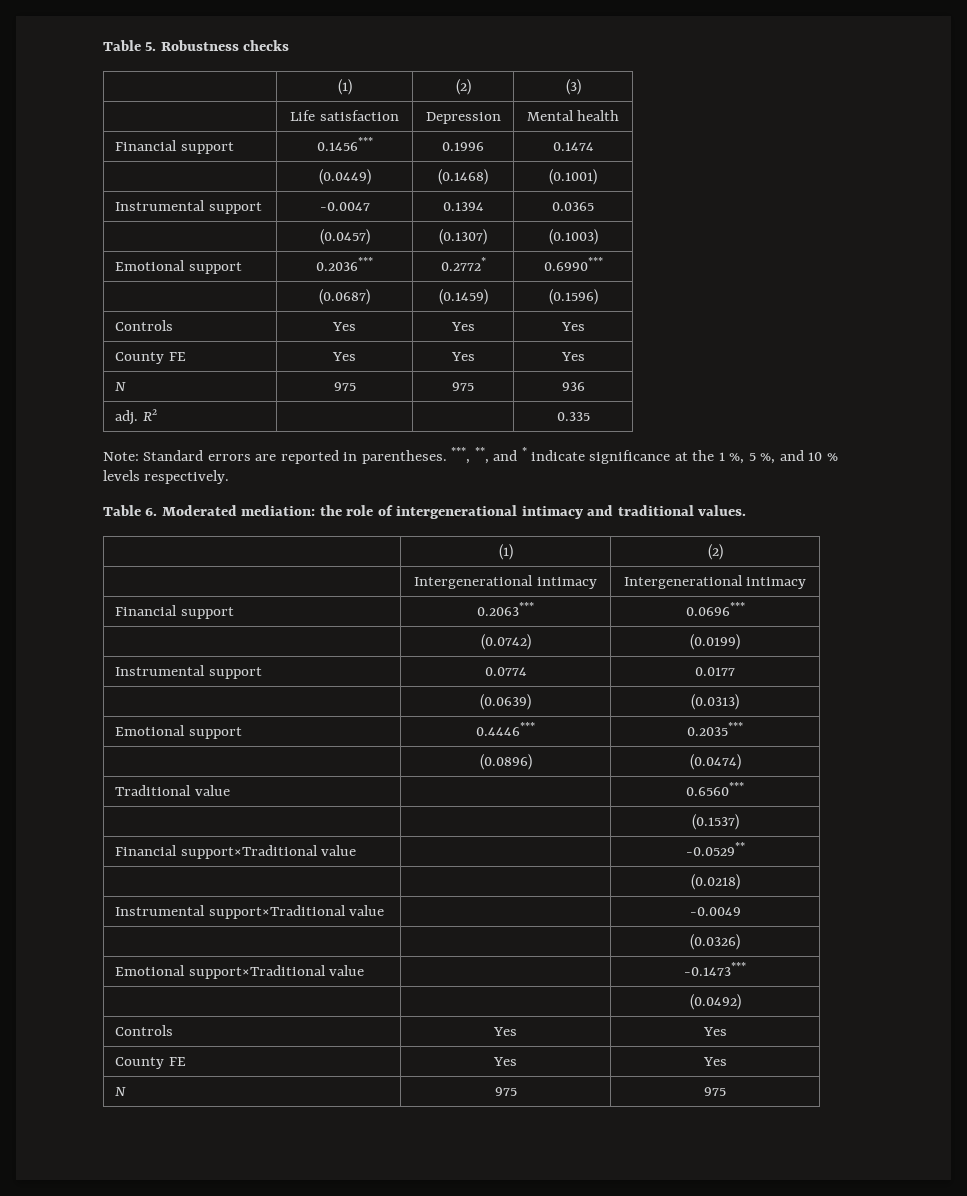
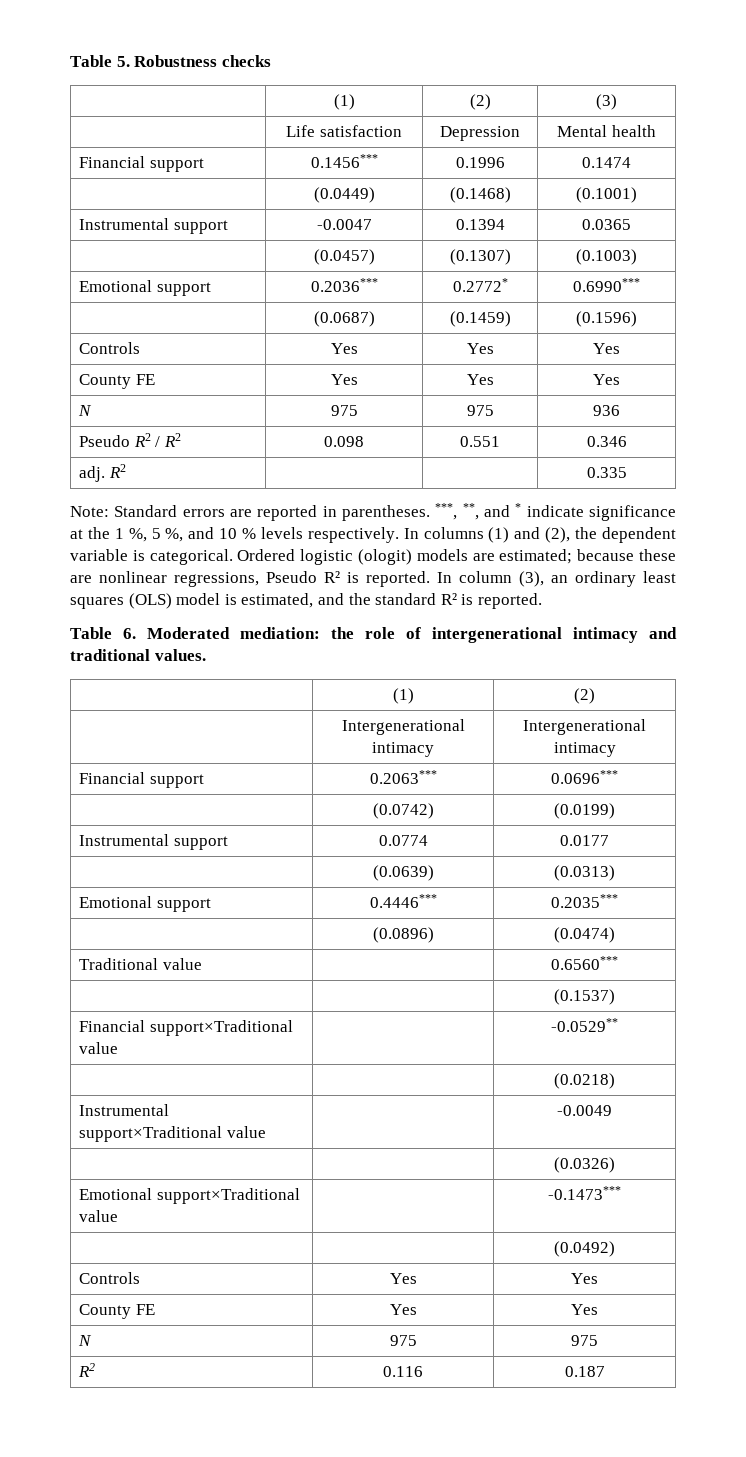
(585, 386) none -> [79,433,181,447] [324,436,364,447] [460,436,500,447] [586,436,627,447] // Pseudo R2 / R2 | 0.098 | 0.551 | 0.346
(230, 477) none -> [403,527,676,543] [70,549,676,565] [70,571,676,587] [70,593,542,609] In columns (1) and (2), the dependent variable is categorical. Ordered logistic (ologit) models are estimated; because these are nonlinear regressions, Pseudo R² is reported. In column (3), an ordinary least squares (OLS) model is estimated, and the standard R² is reported.
(726, 1091) none -> [78,1363,96,1377] [383,1366,423,1377] [564,1366,605,1377] // R2 | 0.116 | 0.187

